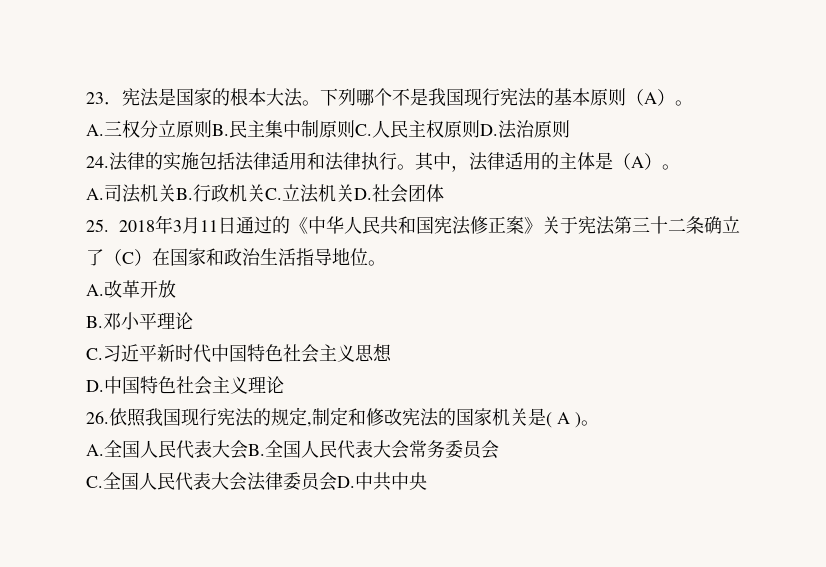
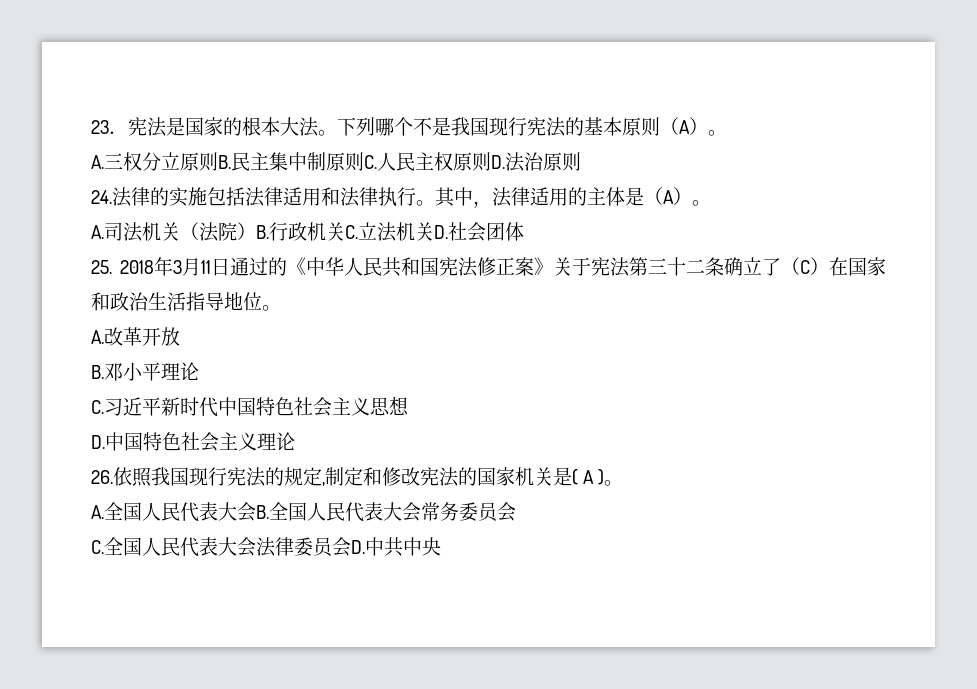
(176, 193) none -> [180,222,256,242] （法院）

